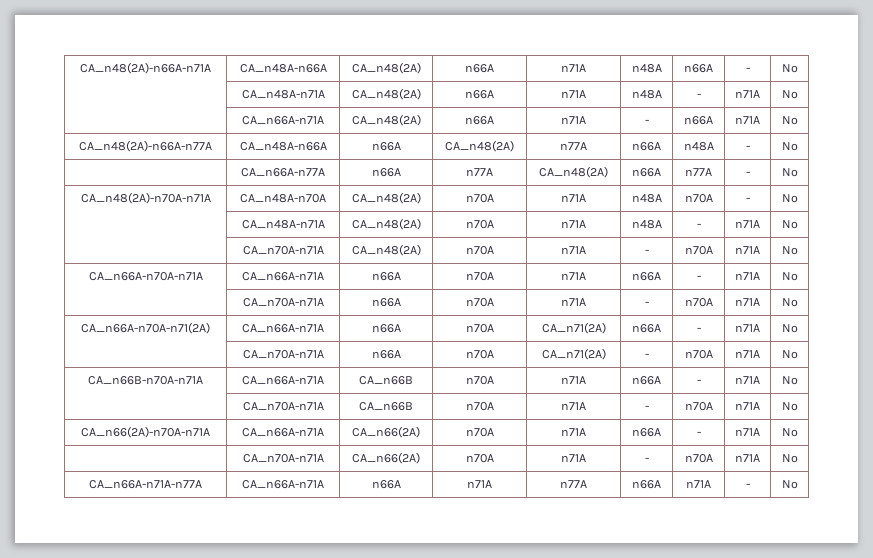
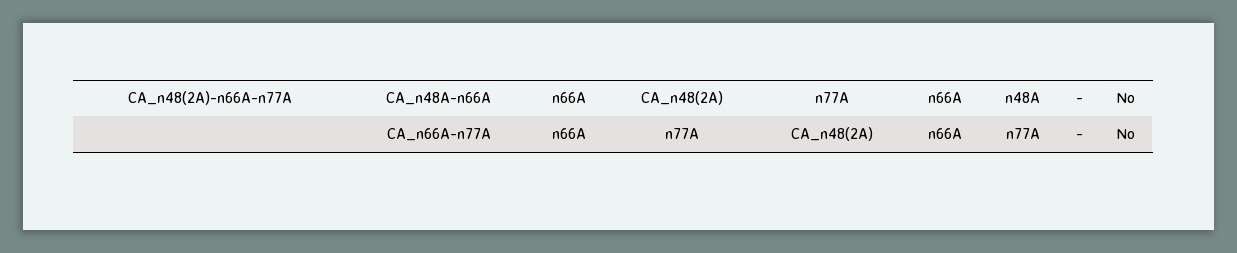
[80,62,211,74] [239,64,327,73] [351,62,421,74] [465,64,495,73] [561,64,586,72] [631,64,662,73] [684,64,713,73] [745,67,750,72] [781,64,798,73] [241,90,325,99] [351,88,421,100] [465,90,495,99] [561,90,586,98] [631,90,662,99] [696,93,701,98] [735,90,760,98] [781,90,798,99] [242,116,324,125] [351,114,421,126] [465,116,495,125] [561,116,586,124] [644,119,649,124] [684,116,713,125] [735,116,760,124] [781,116,798,125] CA_n48(2A)-n66A-n71A | CA_n48A-n66A | CA_n48(2A) | n66A | n71A | n48A | n66A | - | No // | CA_n48A-n71A | CA_n48(2A) | n66A | n71A | n48A | - | n71A | No // | CA_n66A-n71A | CA_n48(2A) | n66A | n71A | - | n66A | n71A | No // -> (128, 98) none
[80,192,211,204] [240,194,326,203] [351,192,421,204] [465,194,494,203] [561,194,586,202] [631,194,662,203] [684,194,713,203] [745,197,750,202] [781,194,798,203] [241,220,325,229] [351,218,421,230] [465,220,494,229] [561,220,586,228] [631,220,662,229] [696,223,701,228] [735,220,760,228] [781,220,798,229] [242,246,324,255] [351,244,421,256] [465,246,494,255] [561,246,586,254] [644,249,649,254] [684,246,713,255] [735,246,760,254] [781,246,798,255] [88,272,203,281] [242,272,324,281] [371,272,401,281] [465,272,494,281] [561,272,586,280] [632,272,661,281] [696,275,701,280] [735,272,760,280] [781,272,798,281] [242,298,324,307] [371,298,401,307] [465,298,494,307] [561,298,586,306] [644,301,649,306] [684,298,713,307] [735,298,760,306] [781,298,798,307] [81,322,210,334] [242,324,324,333] [371,324,401,333] [465,324,494,333] [541,322,606,334] [632,324,661,333] [696,327,701,332] [735,324,760,332] [781,324,798,333] [242,350,324,359] [371,350,401,359] [465,350,494,359] [541,348,606,360] [644,353,649,358] [684,350,713,359] [735,350,760,358] [781,350,798,359] [88,376,203,385] [242,376,324,385] [359,376,414,385] [465,376,494,385] [561,376,586,384] [632,376,661,385] [696,379,701,384] [735,376,760,384] [781,376,798,385] [242,402,324,411] [359,402,414,411] [465,402,494,411] [561,402,586,410] [644,405,649,410] [684,402,713,411] [735,402,760,410] [781,402,798,411] [81,426,210,438] [242,428,324,437] [352,426,421,438] [465,428,494,437] [561,428,586,436] [632,428,661,437] [696,431,701,436] [735,428,760,436] [781,428,798,437] [242,454,324,463] [352,452,421,464] [465,454,494,463] [561,454,586,462] [644,457,649,462] [684,454,713,463] [735,454,760,462] [781,454,798,463] [89,480,202,489] [242,480,324,489] [371,480,401,489] [467,480,493,488] [560,480,587,488] [632,480,661,489] [686,480,711,488] [745,483,750,488] [781,480,798,489] // CA_n48(2A)-n70A-n71A | CA_n48A-n70A | CA_n48(2A) | n70A | n71A | n48A | n70A | - | No // | CA_n48A-n71A | CA_n48(2A) | n70A | n71A | n48A | - | n71A | No // | CA_n70A-n71A | CA_n48(2A) | n70A | n71A | - | n70A | n71A | No // CA_n66A-n70A-n71A | CA_n66A-n71A | n66A | n70A | n71A | n66A | - | n71A | No // | CA_n70A-n71A | n66A | n70A | n71A | - | n70A | n71A | No // CA_n66A-n70A-n71(2A) | CA_n66A-n71A | n66A | n70A | CA_n71(2A) | n66A | - | n71A | No // | CA_n70A-n71A | n66A | n70A | CA_n71(2A) | - | n70A | n71A | No // CA_n66B-n70A-n71A | CA_n66A-n71A | CA_n66B | n70A | n71A | n66A | - | n71A | No // | CA_n70A-n71A | CA_n66B | n70A | n71A | - | n70A | n71A | No // CA_n66(2A)-n70A-n71A | CA_n66A-n71A | CA_n66(2A) | n70A | n71A | n66A | - | n71A | No // | CA_n70A-n71A | CA_n66(2A) | n70A | n71A | - | n70A | n71A | No // CA_n66A-n71A-n77A | CA_n66A-n71A | n66A | n71A | n77A | n66A | n71A | - | No -> (1135, 134) none

